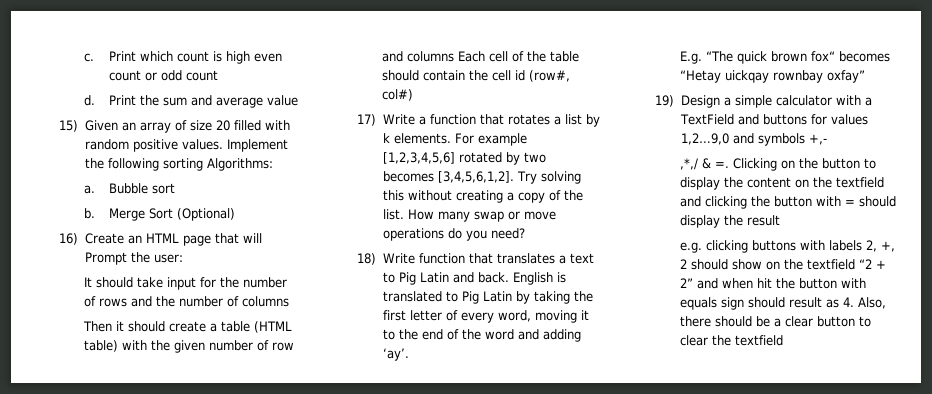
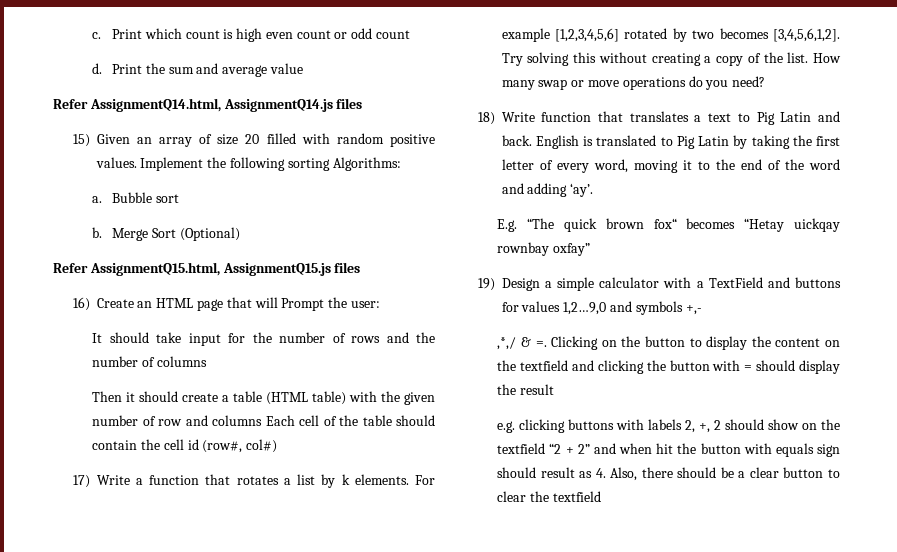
(299, 100) none -> [53,98,363,112] // Refer AssignmentQ14.html, AssignmentQ14.js files
(236, 214) none -> [53,262,361,276] // Refer AssignmentQ15.html, AssignmentQ15.js files

